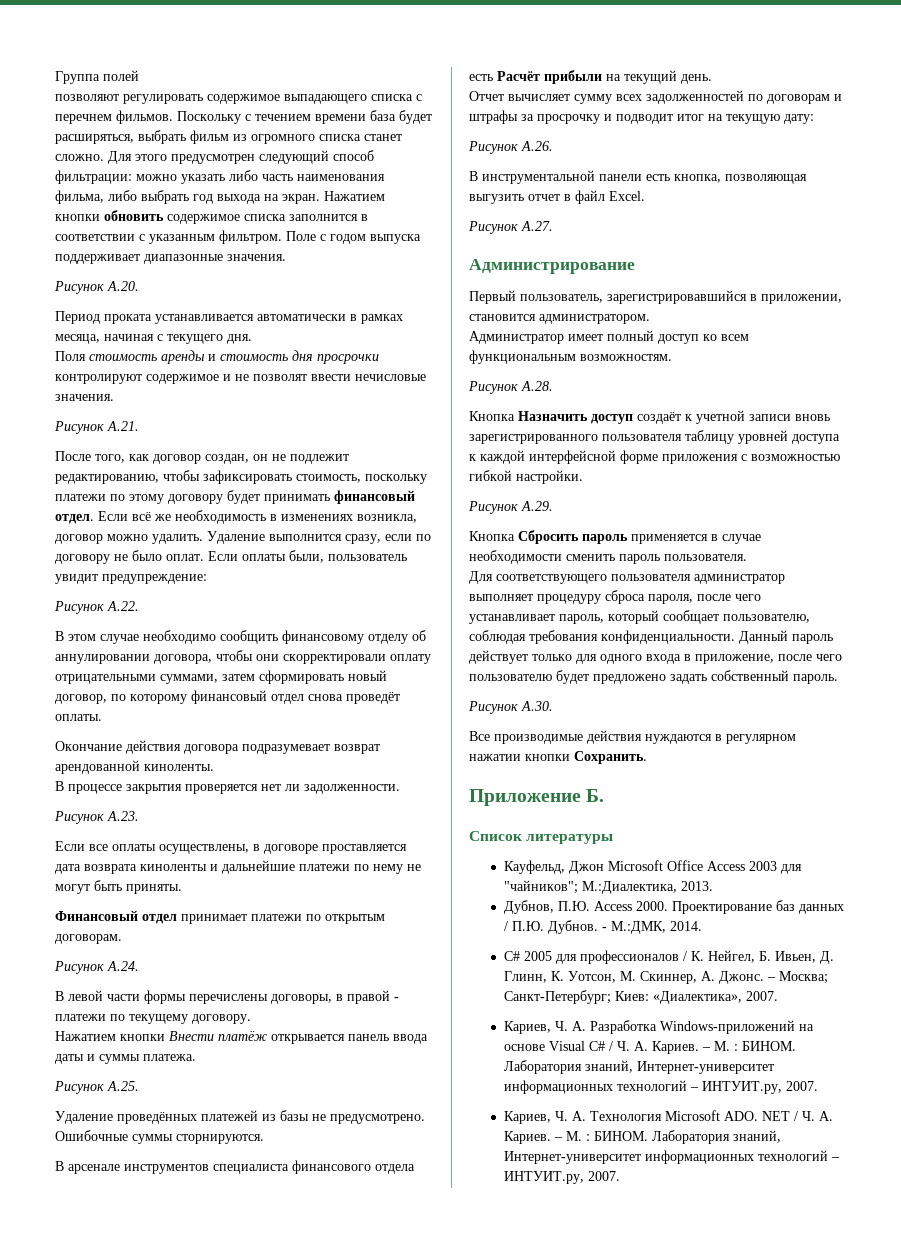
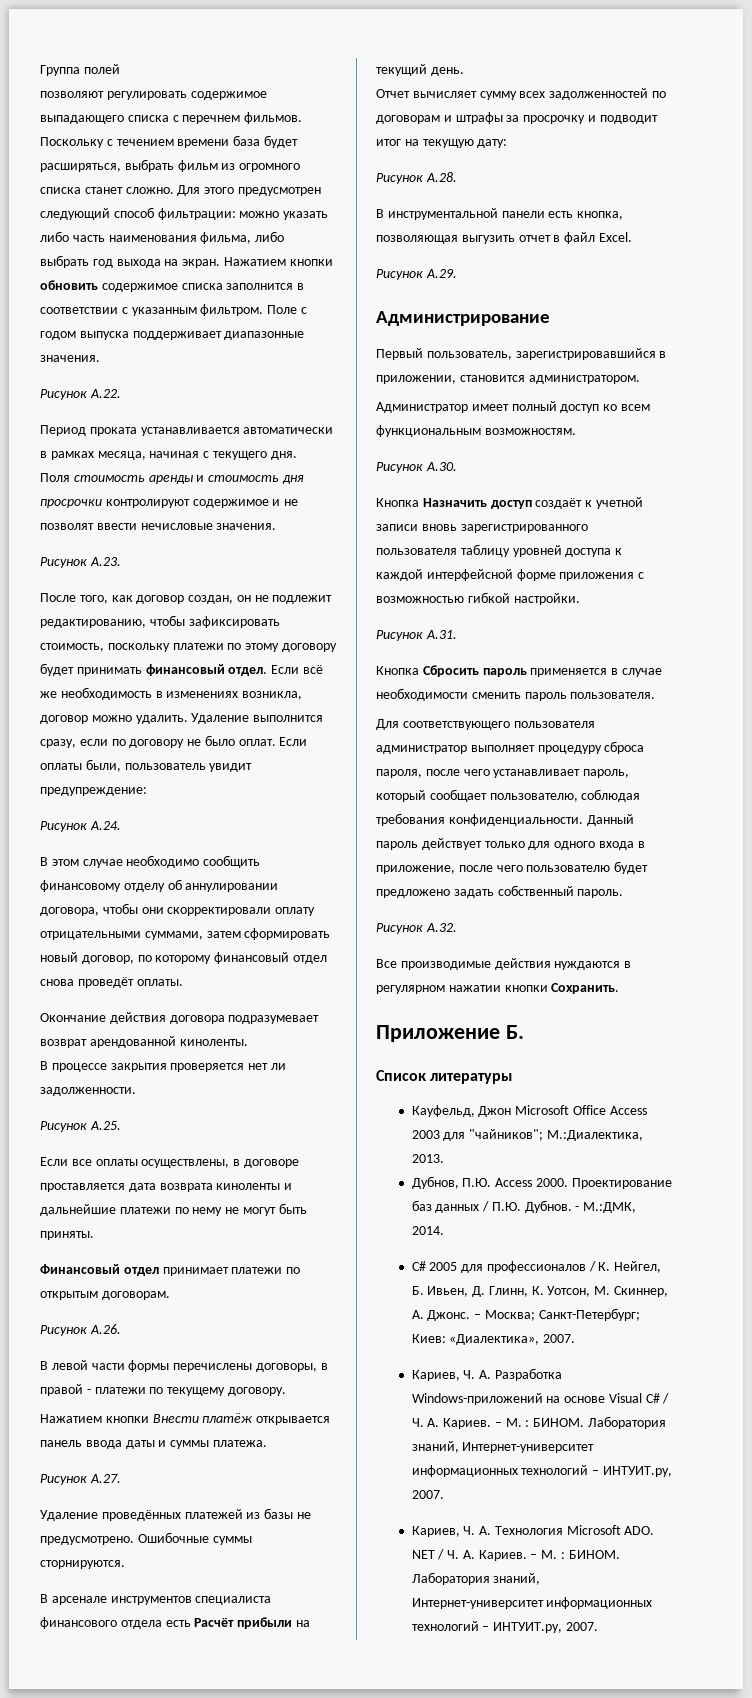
[107,281,139,291] А.20. -> [89,389,121,398] А.22.
[107,421,139,431] А.21. -> [89,557,121,566] А.23.
[107,601,139,611] А.22. -> [89,821,121,830] А.24.
[107,811,139,821] А.23. -> [89,1121,121,1130] А.25.
[107,961,139,971] А.24. -> [89,1324,121,1334] А.26.
[107,1081,139,1091] А.25. -> [89,1474,121,1483] А.27.
[521,141,553,151] А.26. -> [425,172,457,182] А.28.
[521,221,553,231] А.27. -> [425,269,457,278] А.29.
[521,381,553,391] А.28. -> [425,462,457,471] А.30.
[521,501,553,511] А.29. -> [425,630,457,639] А.31.
[521,701,553,711] А.30. -> [425,923,457,932] А.32.

